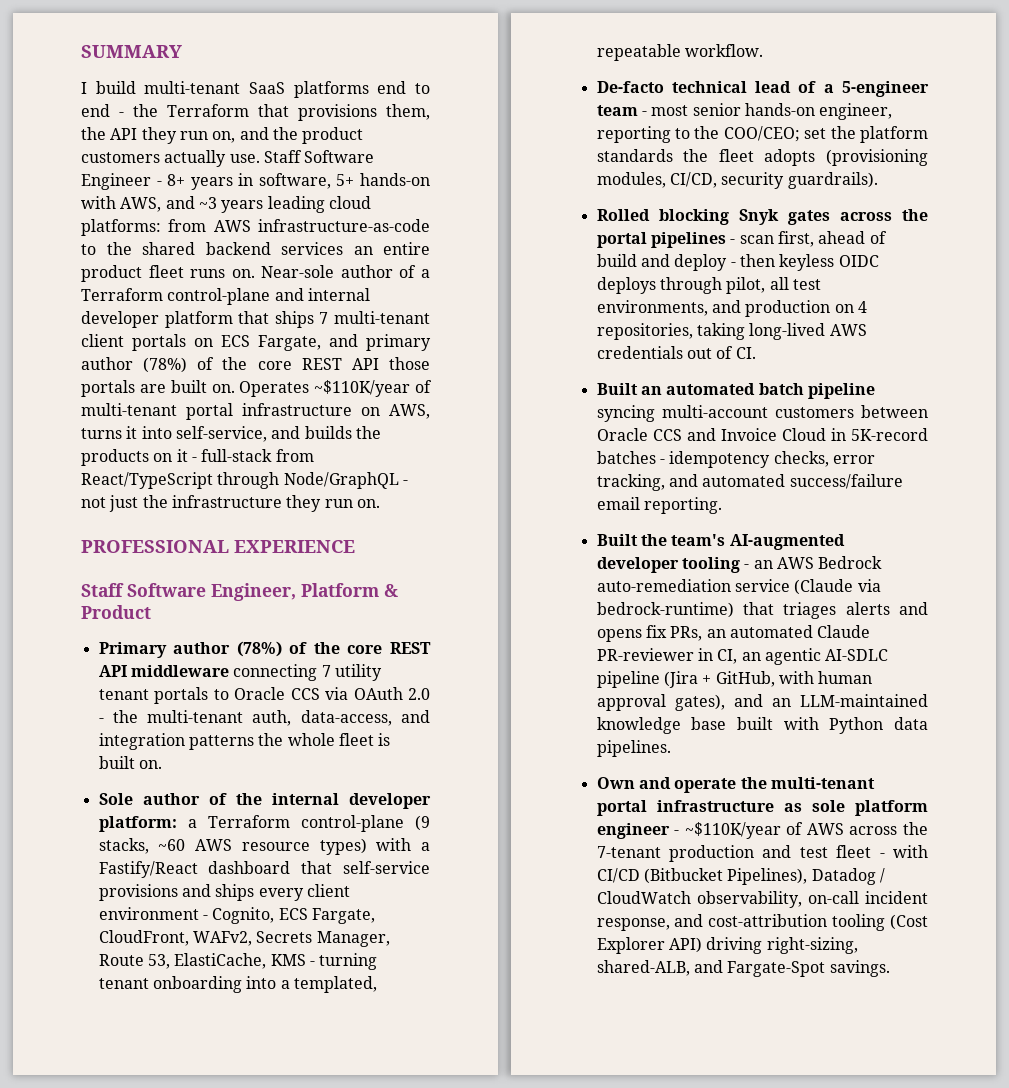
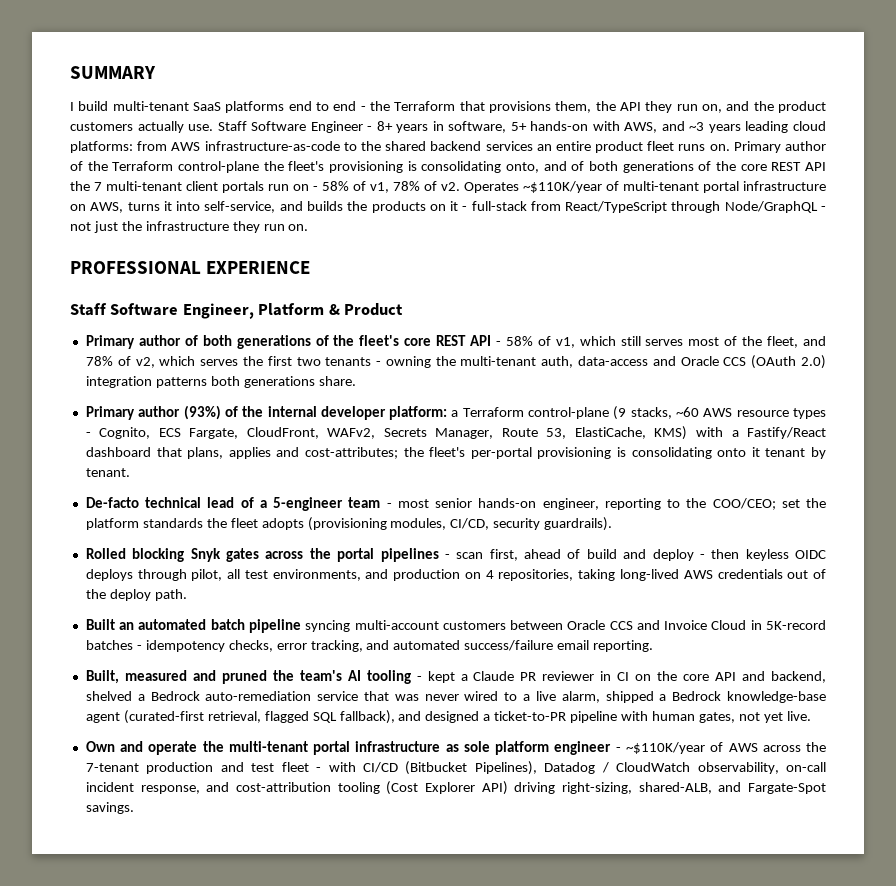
[261,265,430,278] [81,288,370,305] [81,311,430,328] [81,334,431,351] [81,357,430,373] [81,380,235,397] Near-sole author of a Terraform control-plane and internal developer platform that ships 7 multi-tenant client portals on ECS Fargate, and primary author (78%) of the core REST API those portals are built on. -> [733,141,826,153] [70,161,826,173] [70,181,460,193] Primary author of the Terraform control-plane the fleet's provisioning is consolidating onto, and of both generations of the core REST API the 7 multi-tenant client portals run on - 58% of v1, 78% of v2.
[236,641,431,657] [98,664,382,681] [98,687,430,704] [98,710,431,726] [98,733,391,750] [98,756,162,769] [98,793,200,805] (78%) of the core REST API middleware connecting 7 utility tenant portals to Oracle CCS via OAuth 2.0 - the multi-tenant auth, data-access, and integration patterns the whole fleet is built on. // Sole author -> [184,335,826,349] [85,355,826,369] [85,376,356,388] [85,405,221,420] of both generations of the fleet's core REST API - 58% of v1, which still serves most of the fleet, and 78% of v2, which serves the first two tenants - owning the multi-tenant auth, data-access and Oracle CCS (OAuth 2.0) integration patterns both generations share. // Primary author (93%)
[319,838,430,855] [98,861,430,878] [98,884,350,901] [98,907,199,920] types) with a Fastify/React dashboard that self-service provisions and ships every client environment -> [792,408,826,419] types
[270,953,378,970] [98,976,377,993] [596,44,763,61] KMS - turning tenant onboarding into a templated, repeatable workflow. -> [654,426,826,440] [85,447,827,459] [85,468,130,477] KMS) with a Fastify/React dashboard that plans, applies and cost-attributes; the fleet's per-portal provisioning is consolidating onto it tenant by tenant.
[735,347,756,359] CI. -> [85,589,187,601] the deploy path.
[596,534,845,550] [596,556,883,573] [596,579,881,595] [596,602,928,619] [596,625,871,642] [596,648,889,665] [596,671,873,688] [596,694,928,711] [596,717,928,734] [596,740,671,757] Built the team's AI-augmented developer tooling - an AWS Bedrock auto-remediation service (Claude via bedrock-runtime) that triages alerts and opens fix PRs, an automated Claude PR-reviewer in CI, an agentic AI-SDLC pipeline (Jira + GitHub, with human approval gates), and an LLM-maintained knowledge base built with Python data pipelines. -> [85,670,826,684] [85,691,826,703] [85,710,811,724] Built, measured and pruned the team's AI tooling - kept a Claude PR reviewer in CI on the core API and backend, shelved a Bedrock auto-remediation service that was never wired to a live alarm, shipped a Bedrock knowledge-base agent (curated-first retrieval, flagged SQL fallback), and designed a ticket-to-PR pipeline with human gates, not yet live.

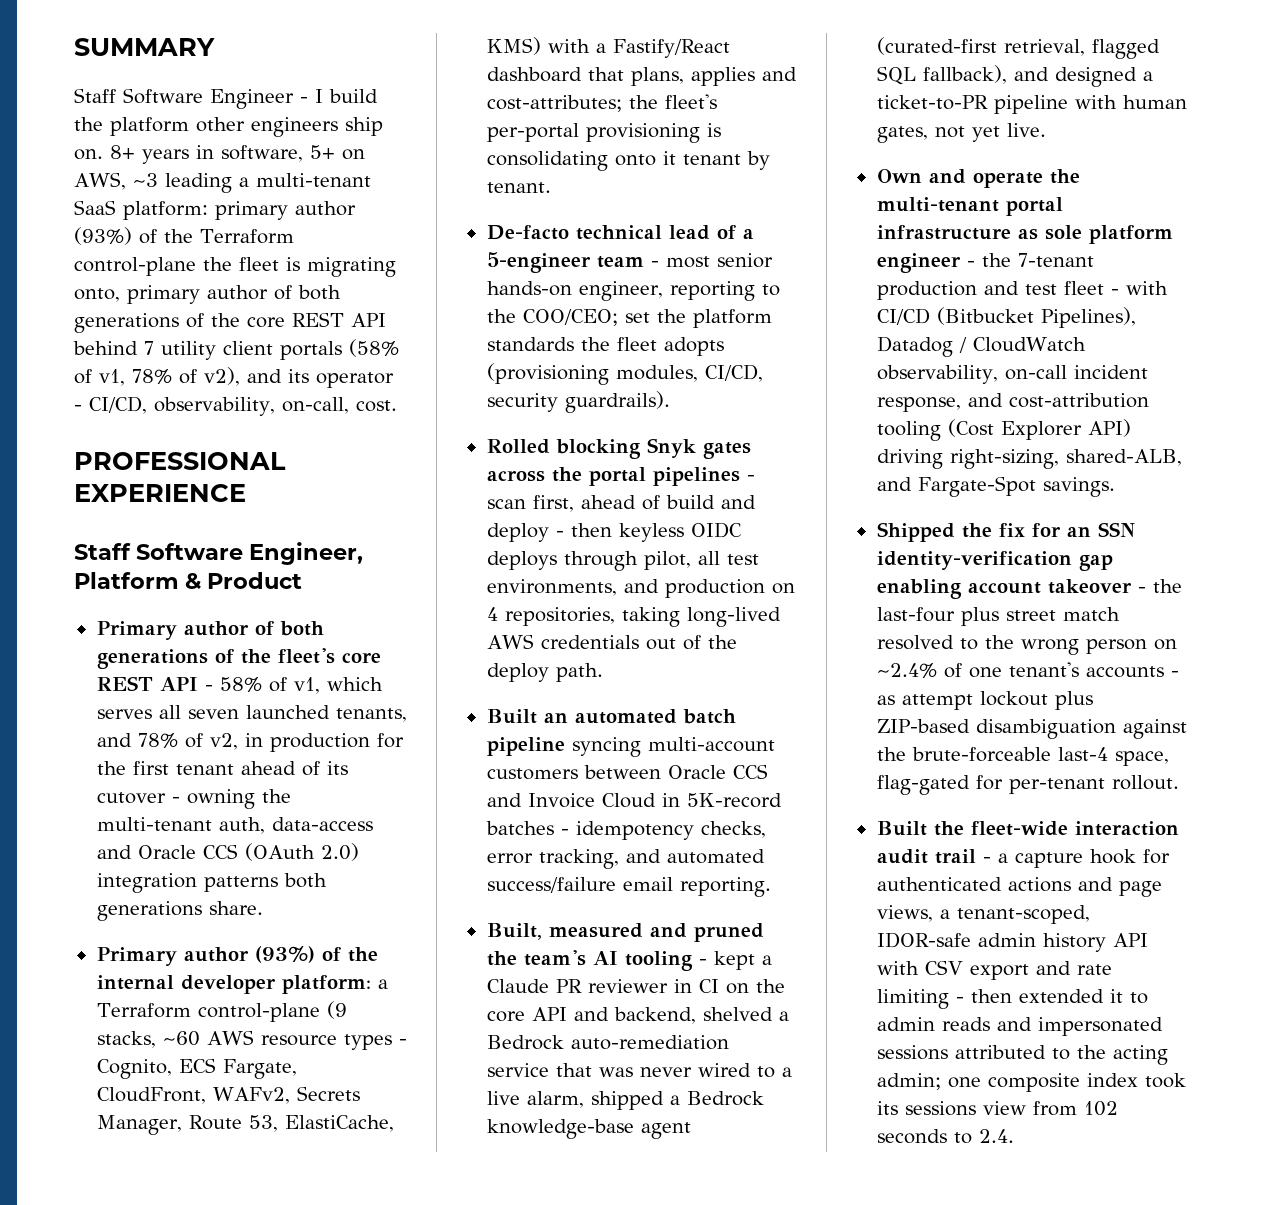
[70,101,827,113] [70,121,373,133] I build multi-tenant SaaS platforms end to end - the Terraform that provisions them, the API they run on, and the product customers actually use. Staff Software Engineer - -> [74,88,378,109] [74,117,383,137] [74,149,103,160] Staff Software Engineer - I build the platform other engineers ship on.
[530,121,826,133] [70,141,826,153] hands-on with AWS, and ~3 years leading cloud platforms: from AWS infrastructure-as-code to the shared backend services an entire product fleet runs on. Primary author -> [342,149,365,160] [74,172,371,193] [74,200,356,220] [74,227,132,245] on AWS, ~3 leading a multi-tenant SaaS platform: primary author (93%)
[288,161,567,173] fleet's provisioning is consolidating onto, and -> [239,257,396,277] [74,285,268,304] fleet is migrating onto, primary author
[70,181,826,193] [70,201,826,213] [70,221,309,233] the 7 multi-tenant client portals run on - 58% of v1, 78% of v2. Operates ~$110K/year of multi-tenant portal infrastructure on AWS, turns it into self-service, and builds the products on it - full-stack from React/TypeScript through Node/GraphQL - not just the infrastructure they run on. -> [73,339,399,360] [74,367,394,388] [74,396,397,416] behind 7 utility client portals (58% of v1, 78% of v2), and its operator - CI/CD, observability, on-call, cost.
[620,336,826,348] [85,356,372,368] still serves most of the fleet, and 78% of v2, which serves the first two tenants -> [96,705,407,722] [96,733,404,752] [96,761,348,776] [96,792,166,804] serves all seven launched tenants, and 78% of v2, in production for the first tenant ahead of its cutover
[625,742,801,754] ~$110K/year of AWS across -> (975, 264) none
(134, 808) none -> [876,522,1135,542] [876,551,1113,571] [876,579,1182,599] [876,607,1120,626] [876,635,1177,655] [876,662,1179,678] [876,691,1093,710] [876,719,1187,739] [876,747,1169,766] [876,775,1179,795] [876,821,1179,836] [876,849,1170,868] [876,877,1162,897] [876,905,1090,924] [876,932,1148,952] [876,960,1112,980] [876,989,1148,1009] [876,1017,1163,1036] [876,1045,1168,1065] [876,1073,1186,1092] [876,1101,1118,1116] [876,1129,1014,1144] // Shipped the fix for an SSN identity-verification gap enabling account takeover - the last-four plus street match resolved to the wrong person on ~2.4% of one tenant's accounts - as attempt lockout plus ZIP-based disambiguation against the brute-forceable last-4 space, flag-gated for per-tenant rollout. // Built the fleet-wide interaction audit trail - a capture hook for authenticated actions and page views, a tenant-scoped, IDOR-safe admin history API with CSV export and rate limiting - then extended it to admin reads and impersonated sessions attributed to the acting admin; one composite index took its sessions view from 102 seconds to 2.4.

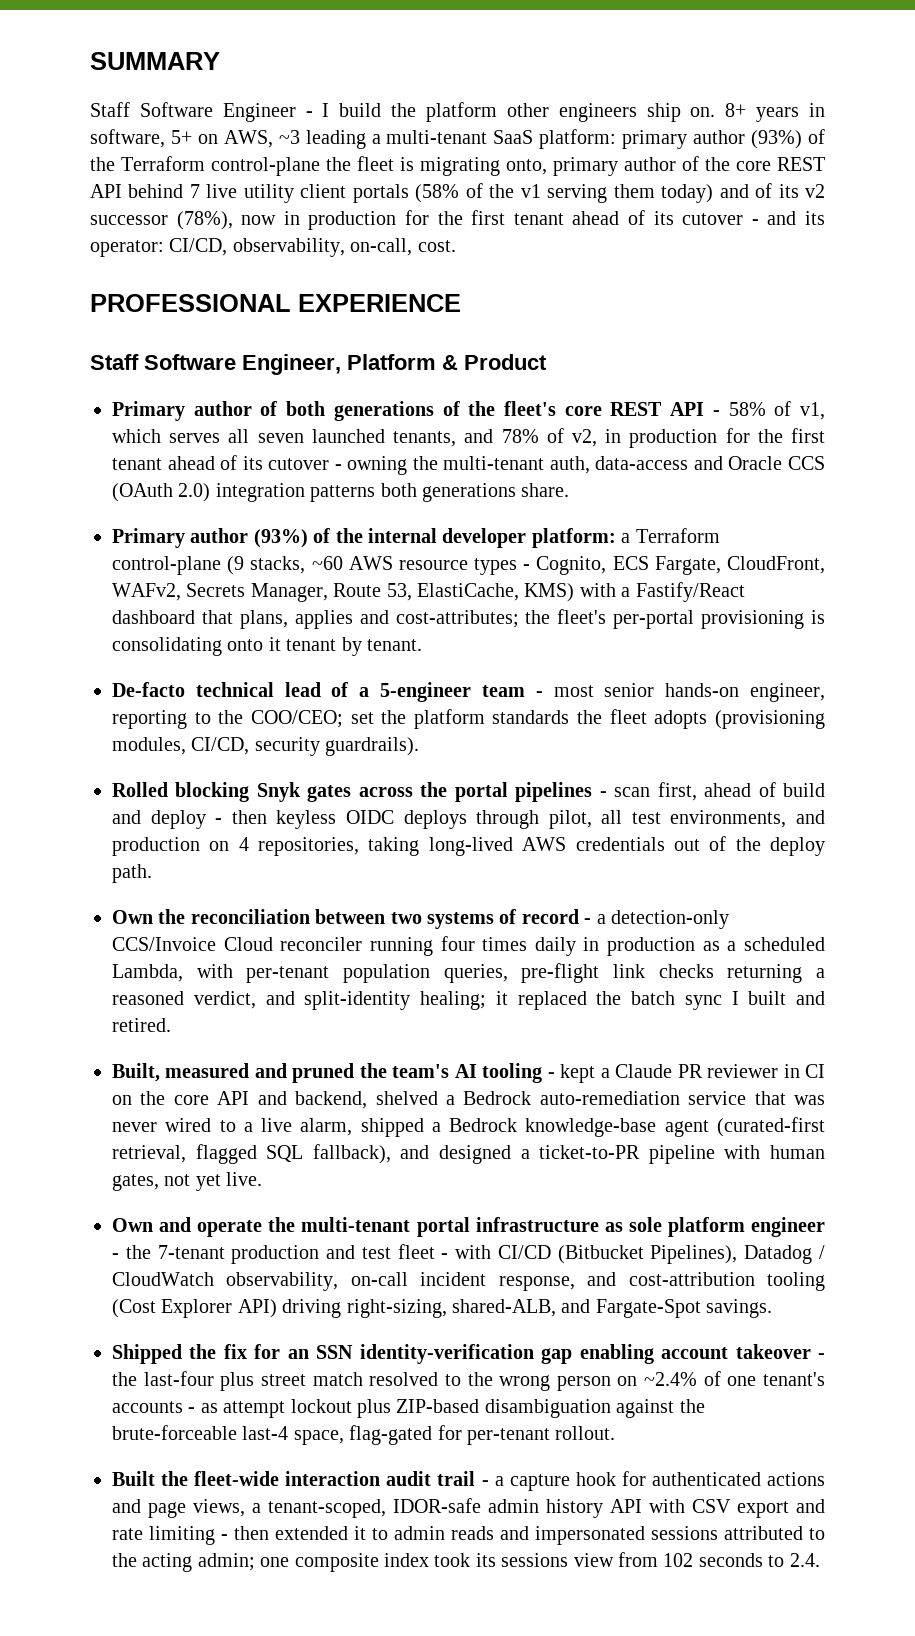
[298,285,341,300] [74,313,204,333] both generations of -> (699, 163) none
(154, 348) none -> [206,184,238,198] live
[99,367,394,388] [74,405,82,411] v1, 78% of v2), and its operator - -> [489,183,826,203] [90,210,826,230] [90,240,164,257] the v1 serving them today) and of its v2 successor (78%), now in production for the first tenant ahead of its cutover - and its operator:
[486,709,736,724] [486,737,775,757] [486,764,768,780] [486,793,782,808] [485,821,766,840] [486,849,765,869] [486,877,771,897] Built an automated batch pipeline syncing multi-account customers between Oracle CCS and Invoice Cloud in 5K-record batches - idempotency checks, error tracking, and automated success/failure email reporting. -> [112,909,729,929] [112,936,825,956] [112,963,825,983] [112,991,825,1010] [112,1018,171,1032] Own the reconciliation between two systems of record - a detection-only CCS/Invoice Cloud reconciler running four times daily in production as a scheduled Lambda, with per-tenant population queries, pre-flight link checks returning a reasoned verdict, and split-identity healing; it replaced the batch sync I built and retired.

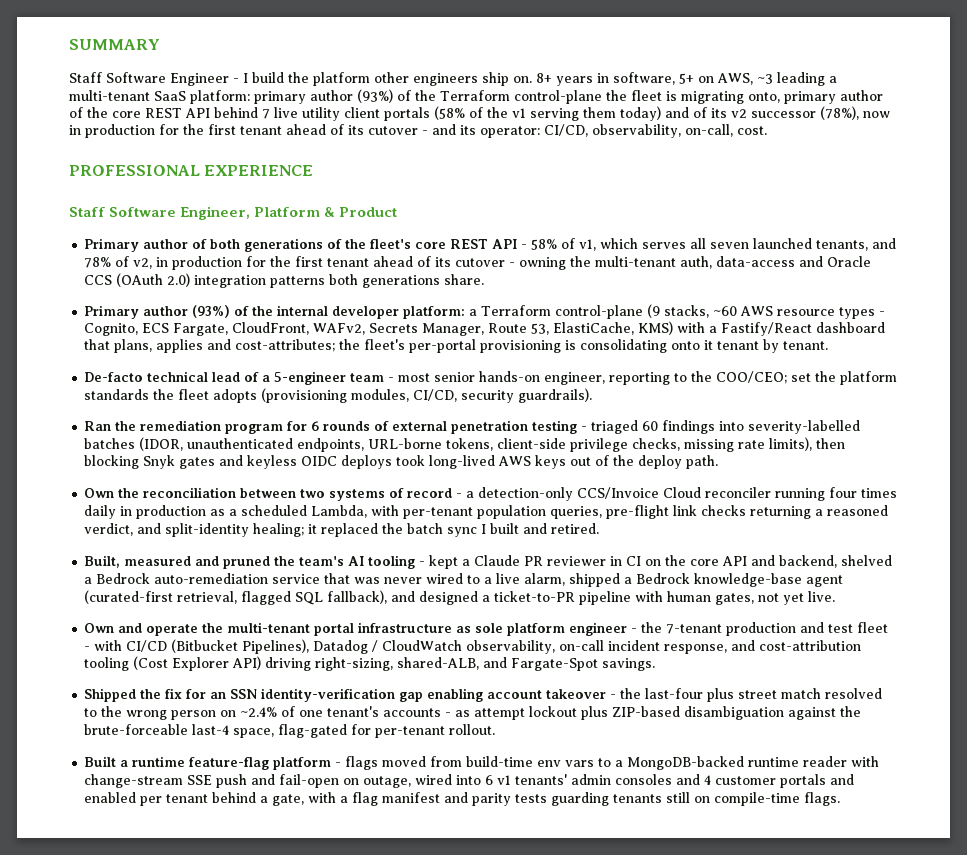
[112,782,825,802] [112,810,825,829] [112,837,420,856] Rolled blocking Snyk gates across the portal pipelines - scan first, ahead of build and deploy - then keyless OIDC deploys through pilot, all test environments, and production on 4 repositories, taking -> [84,420,861,434] [84,437,846,452] [84,455,426,469] Ran the remediation program for 6 rounds of external penetration testing - triaged 60 findings into severity-labelled batches (IDOR, unauthenticated endpoints, URL-borne tokens, client-side privilege checks, missing rate limits), then blocking Snyk gates and keyless OIDC deploys took
[575,837,665,851] credentials -> [535,455,567,469] keys
[161,1471,825,1491] [112,1498,825,1518] [112,1526,825,1545] [112,1552,820,1572] the fleet-wide interaction audit trail - a capture hook for authenticated actions and page views, a tenant-scoped, IDOR-safe admin history API with CSV export and rate limiting - then extended it to admin reads and impersonated sessions attributed to the acting admin; one composite index took its sessions view from 102 seconds to 2.4. -> [120,756,880,770] [84,774,855,788] [84,792,841,806] a runtime feature-flag platform - flags moved from build-time env vars to a MongoDB-backed runtime reader with change-stream SSE push and fail-open on outage, wired into 6 v1 tenants' admin consoles and 4 customer portals and enabled per tenant behind a gate, with a flag manifest and parity tests guarding tenants still on compile-time flags.

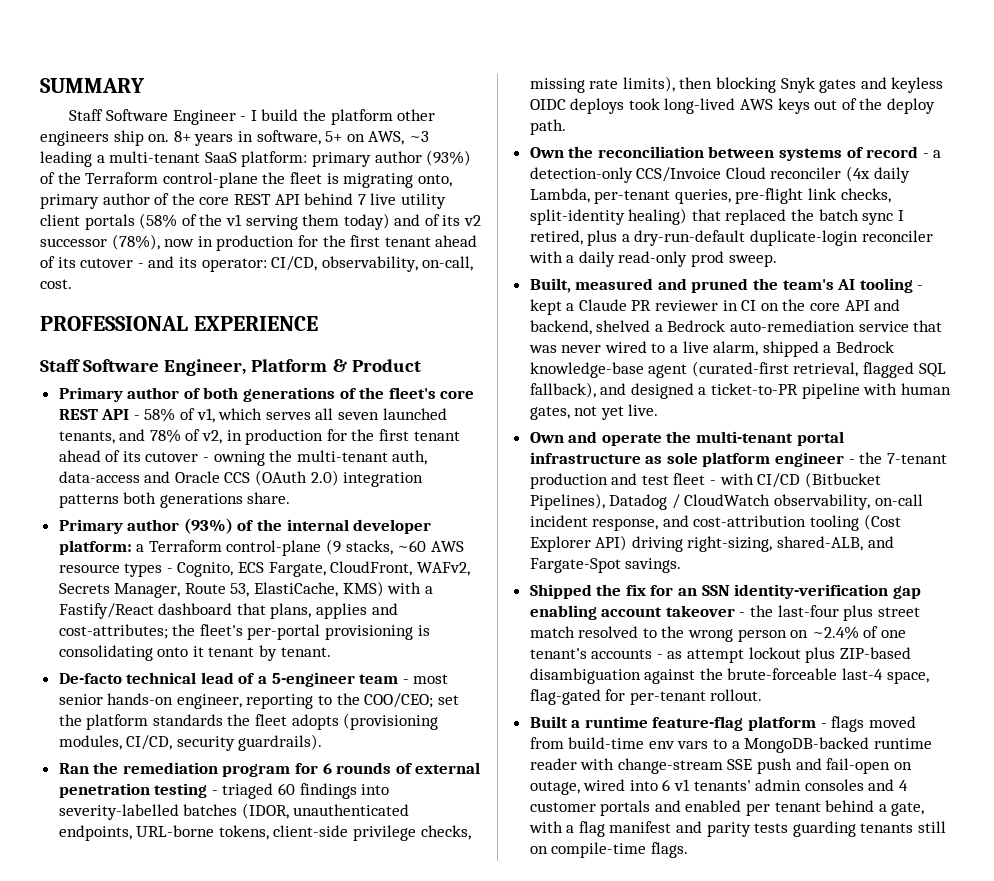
[300,489,326,498] two -> (775, 152) none
[775,487,898,501] [84,505,889,519] [84,523,318,537] running four times daily in production as a scheduled Lambda, with per-tenant population queries, pre-flight link checks returning a reasoned verdict, and split-identity healing; it -> [846,166,910,183] [529,188,891,204] [529,208,721,225] (4x daily Lambda, per-tenant queries, pre-flight link checks, split-identity healing) that
[490,523,600,534] built and retired. -> [529,230,933,246] [528,251,777,267] retired, plus a dry-run-default duplicate-login reconciler with a daily read-only prod sweep.

